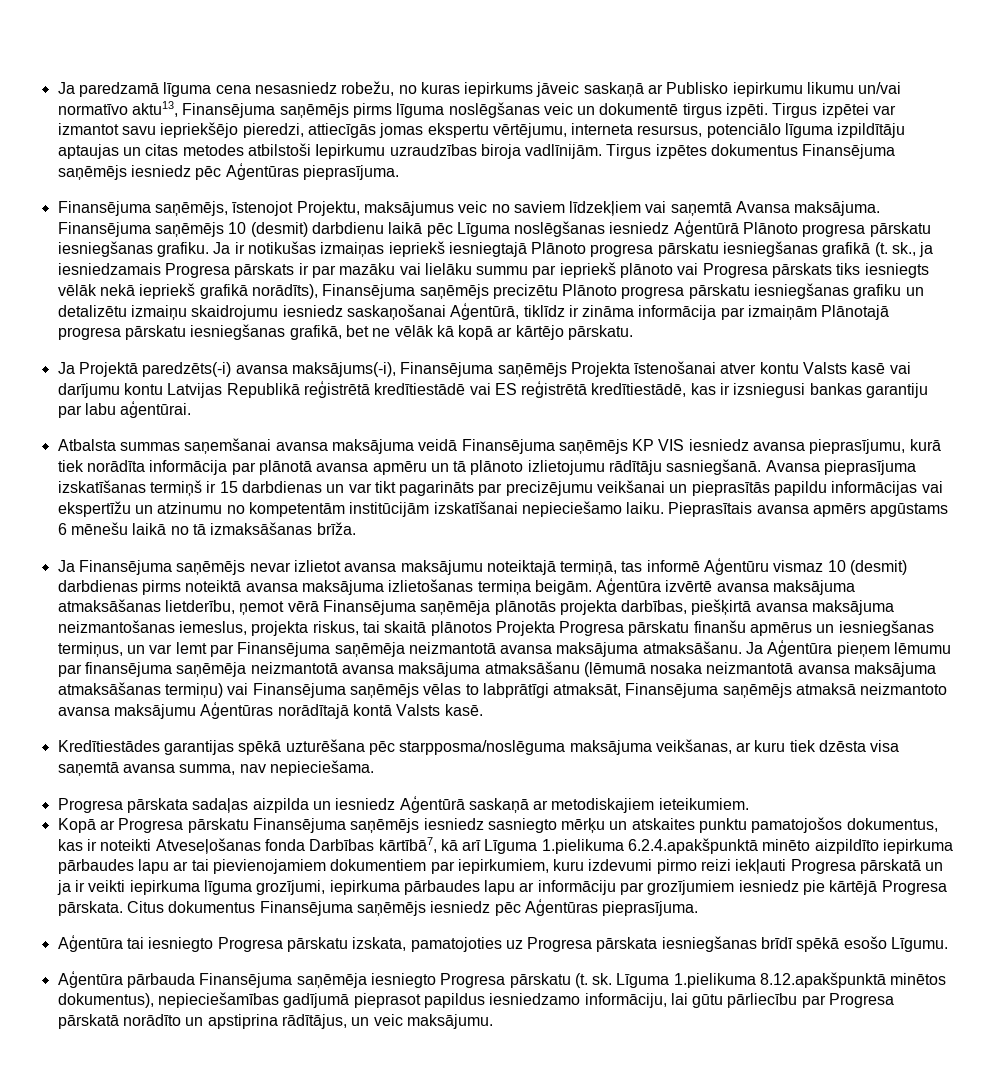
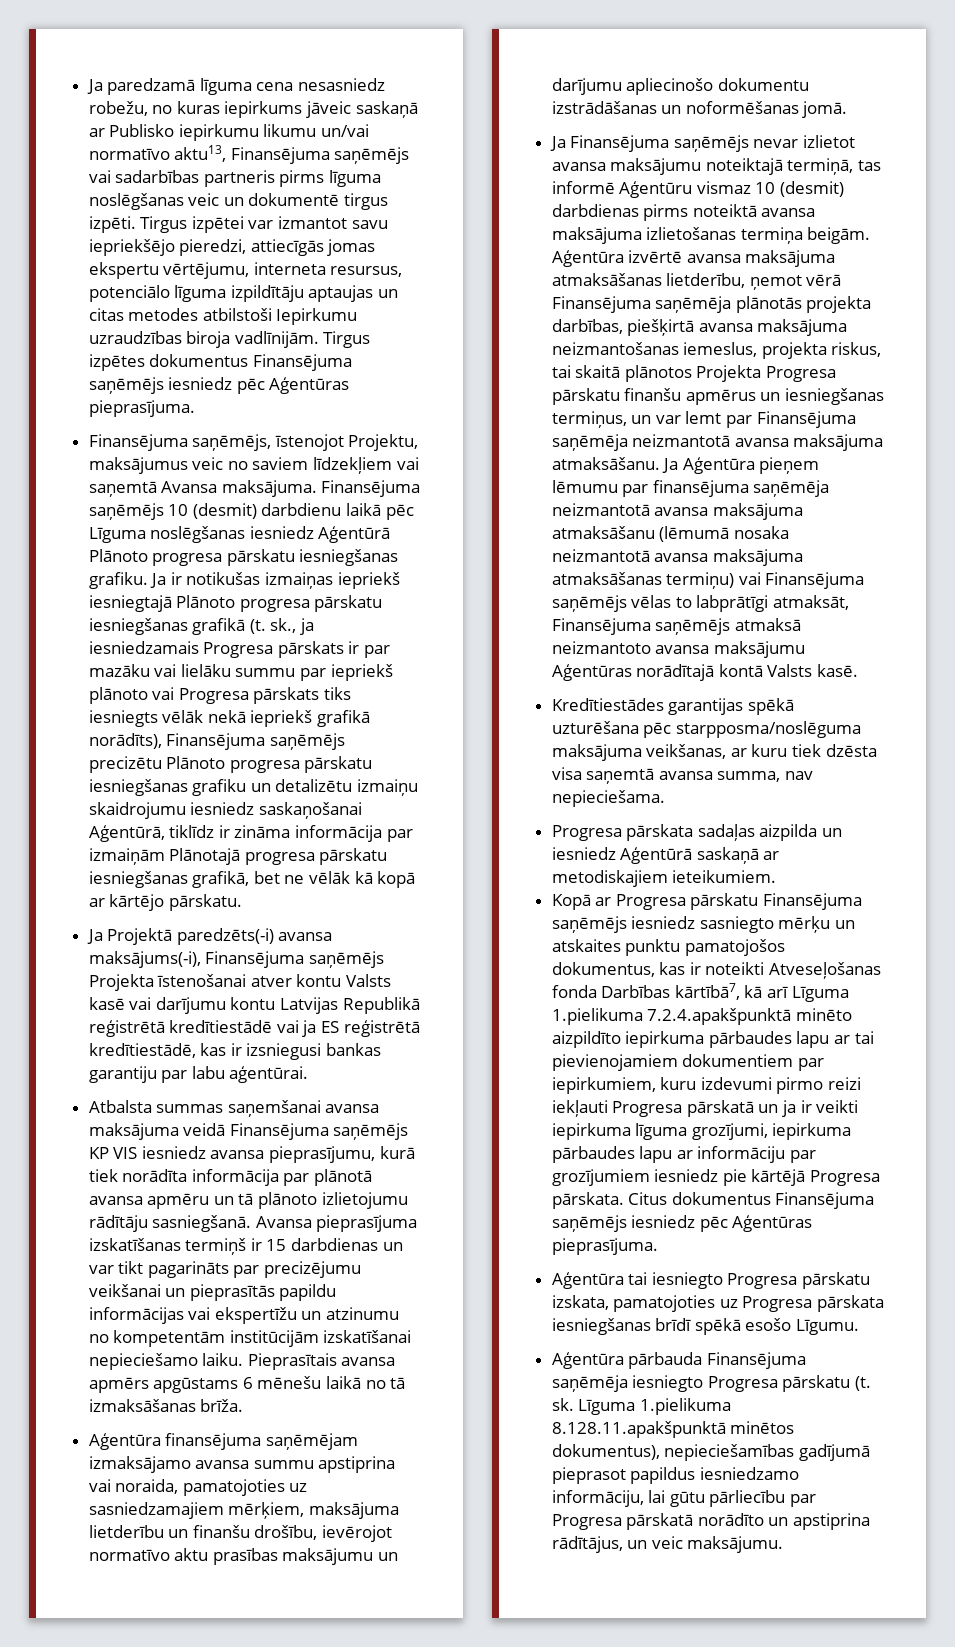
(349, 110) none -> [88,170,275,187] vai sadarbības partneris
(491, 389) none -> [302,1020,317,1037] ja
(356, 528) none -> [88,1433,358,1450] [88,1456,396,1473] [88,1479,308,1496] [88,1502,399,1519] [88,1525,393,1542] [88,1548,399,1565] [551,78,809,95] [551,101,848,118] // Aģentūra finansējuma saņēmējam izmaksājamo avansa summu apstiprina vai noraida, pamatojoties uz sasniedzamajiem mērķiem, maksājuma lietderību un finanšu drošību, ievērojot normatīvo aktu prasības maksājumu un darījumu apliecinošo dokumentu izstrādāšanas un noformēšanas jomā.
[628,838,759,854] 6.2.4.apakšpunktā -> [647,1008,792,1025] 7.2.4.apakšpunktā
[760,972,887,988] 8.12.apakšpunktā -> [551,1421,726,1438] 8.128.11.apakšpunktā

